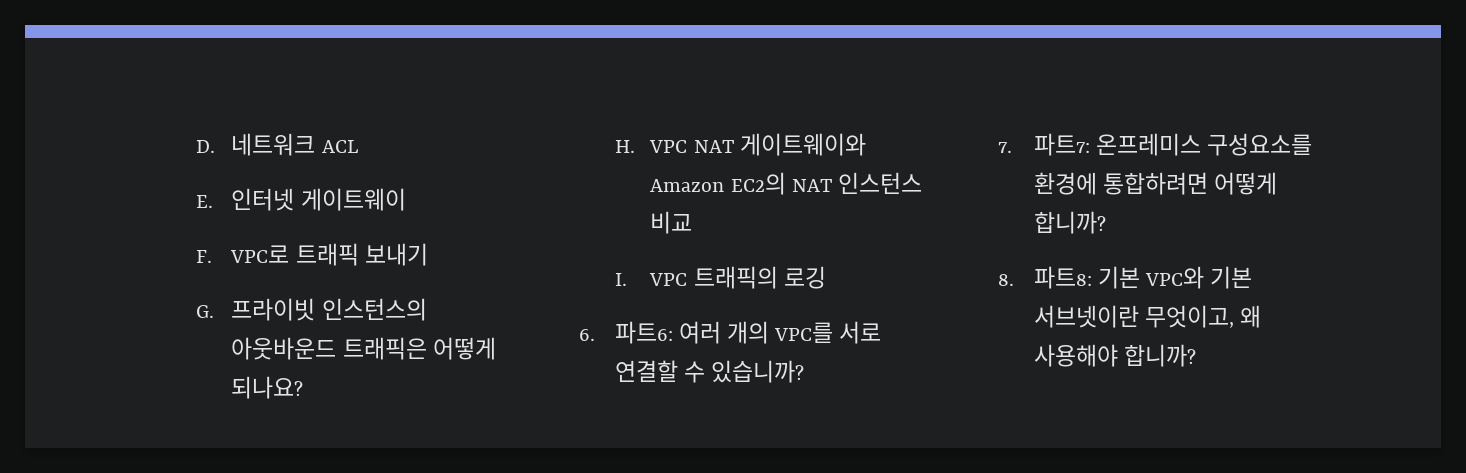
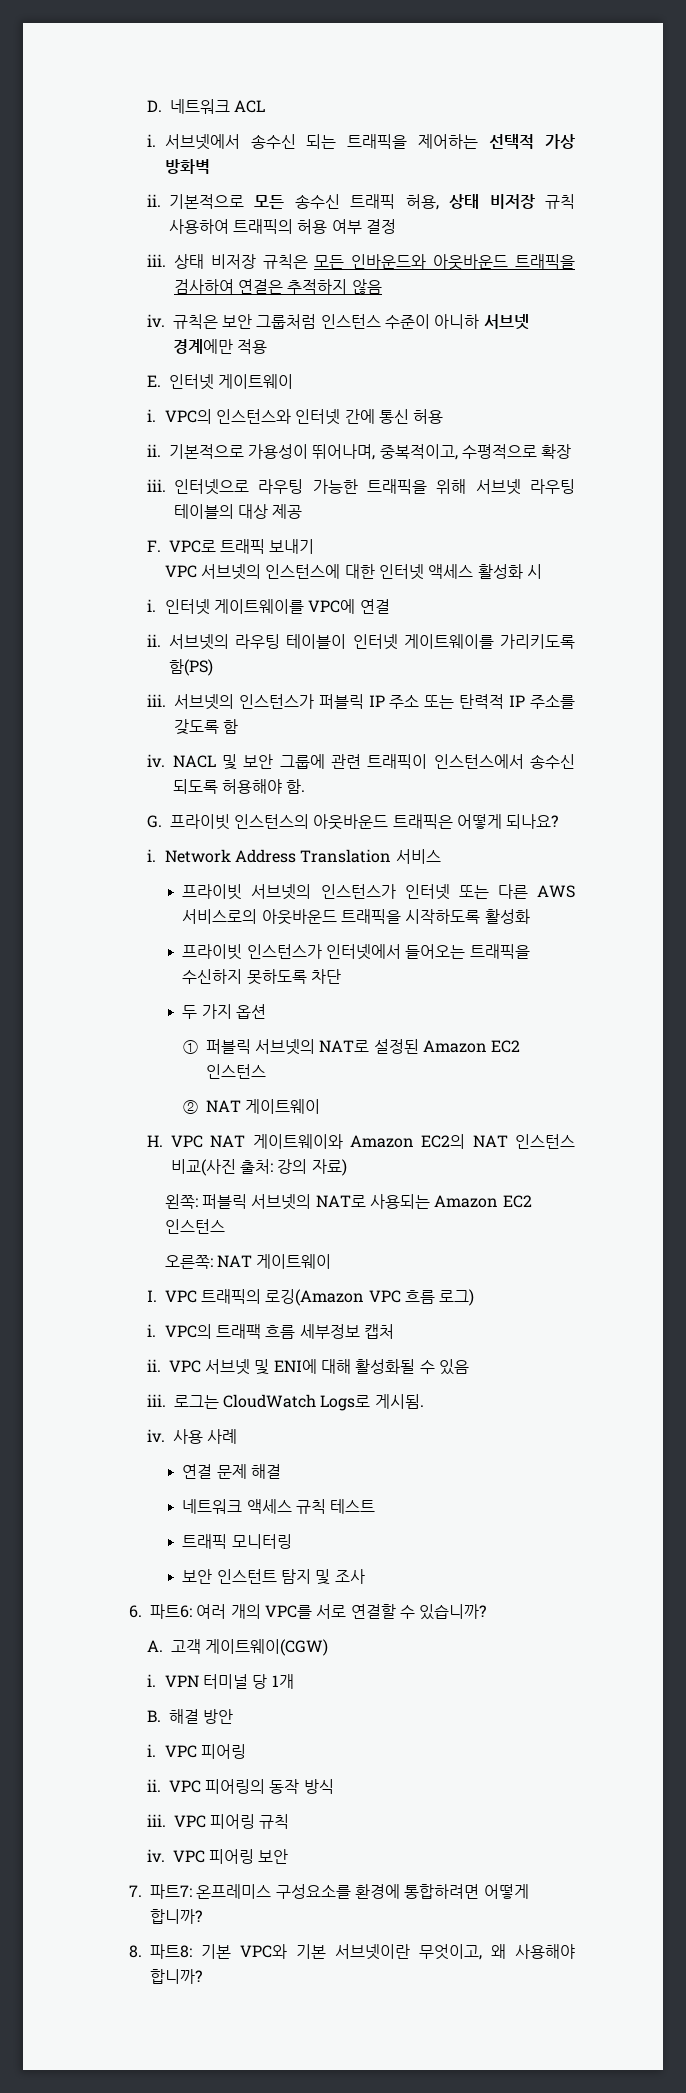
[195,188,406,211] [195,243,428,266] E. 인터넷 게이트웨이 // F. VPC로 트래픽 보내기 -> [146,134,576,150] [164,159,210,174] [146,194,575,210] [168,219,397,234] [146,254,575,270] [173,279,382,294] [146,314,529,330] [172,339,268,354] [146,374,294,390] [146,409,444,425] [146,444,572,460] [146,479,575,495] [173,504,303,519] [146,539,315,554] [164,564,542,580] [146,599,390,615] [146,634,575,650] [168,659,213,676] [146,694,575,710] [173,719,239,735] [146,754,575,770] [172,779,306,794] i. 서브넷에서 송수신 되는 트래픽을 제어하는 선택적 가상 방화벽 // ii. 기본적으로 모든 송수신 트래픽 허용, 상태 비저장 규칙 사용하여 트래픽의 허용 여부 결정 // iii. 상태 비저장 규칙은 모든 인바운드와 아웃바운드 트래픽을 검사하여 연결은 추적하지 않음 // iv. 규칙은 보안 그룹처럼 인스턴스 수준이 아니하 서브넷 경계에만 적용 // E. 인터넷 게이트웨이 // i. VPC의 인스턴스와 인터넷 간에 통신 허용 // ii. 기본적으로 가용성이 뛰어나며, 중복적이고, 수평적으로 확장 // iii. 인터넷으로 라우팅 가능한 트래픽을 위해 서브넷 라우팅 테이블의 대상 제공 // F. VPC로 트래픽 보내기 // VPC 서브넷의 인스턴스에 대한 인터넷 액세스 활성화 시 // i. 인터넷 게이트웨이를 VPC에 연결 // ii. 서브넷의 라우팅 테이블이 인터넷 게이트웨이를 가리키도록 함(PS) // iii. 서브넷의 인스턴스가 퍼블릭 IP 주소 또는 탄력적 IP 주소를 갖도록 함 // iv. NACL 및 보안 그룹에 관련 트래픽이 인스턴스에서 송수신 되도록 허용해야 함.
(304, 387) none -> [146,849,441,864] [182,884,575,900] [182,909,530,925] [182,944,530,960] [182,969,341,985] [182,1004,266,1019] [182,1039,521,1055] [205,1064,266,1079] [182,1099,320,1114] // i. Network Address Translation 서비스 // 프라이빗 서브넷의 인스턴스가 인터넷 또는 다른 AWS 서비스로의 아웃바운드 트래픽을 시작하도록 활성화 // 프라이빗 인스턴스가 인터넷에서 들어오는 트래픽을 수신하지 못하도록 차단 // 두 가지 옵션 // ① 퍼블릭 서브넷의 NAT로 설정된 Amazon EC2 인스턴스 // ② NAT 게이트웨이
[650,211,693,234] [614,266,826,289] 비교 // I. VPC 트래픽의 로깅 -> [170,1159,347,1176] [164,1194,532,1210] [164,1219,225,1234] [164,1254,332,1269] [146,1289,475,1306] [146,1324,395,1339] [146,1359,470,1375] [146,1394,424,1411] [146,1429,238,1444] [182,1464,281,1479] [182,1499,376,1514] [182,1534,292,1549] [182,1569,365,1585] 비교(사진 출처: 강의 자료) // 왼쪽: 퍼블릭 서브넷의 NAT로 사용되는 Amazon EC2 인스턴스 // 오른쪽: NAT 게이트웨이 // I. VPC 트래픽의 로깅(Amazon VPC 흐름 로그) // i. VPC의 트래팩 흐름 세부정보 캡처 // ii. VPC 서브넷 및 ENI에 대해 활성화될 수 있음 // iii. 로그는 CloudWatch Logs로 게시됨. // iv. 사용 사례 // 연결 문제 해결 // 네트워크 액세스 규칙 테스트 // 트래픽 모니터링 // 보안 인스턴트 탐지 및 조사
(805, 371) none -> [146,1639,329,1656] [146,1674,294,1689] [146,1709,234,1724] [146,1744,247,1759] [146,1779,334,1794] [146,1814,290,1829] [146,1849,289,1864] // A. 고객 게이트웨이(CGW) // i. VPN 터미널 당 1개 // B. 해결 방안 // i. VPC 피어링 // ii. VPC 피어링의 동작 방식 // iii. VPC 피어링 규칙 // iv. VPC 피어링 보안

